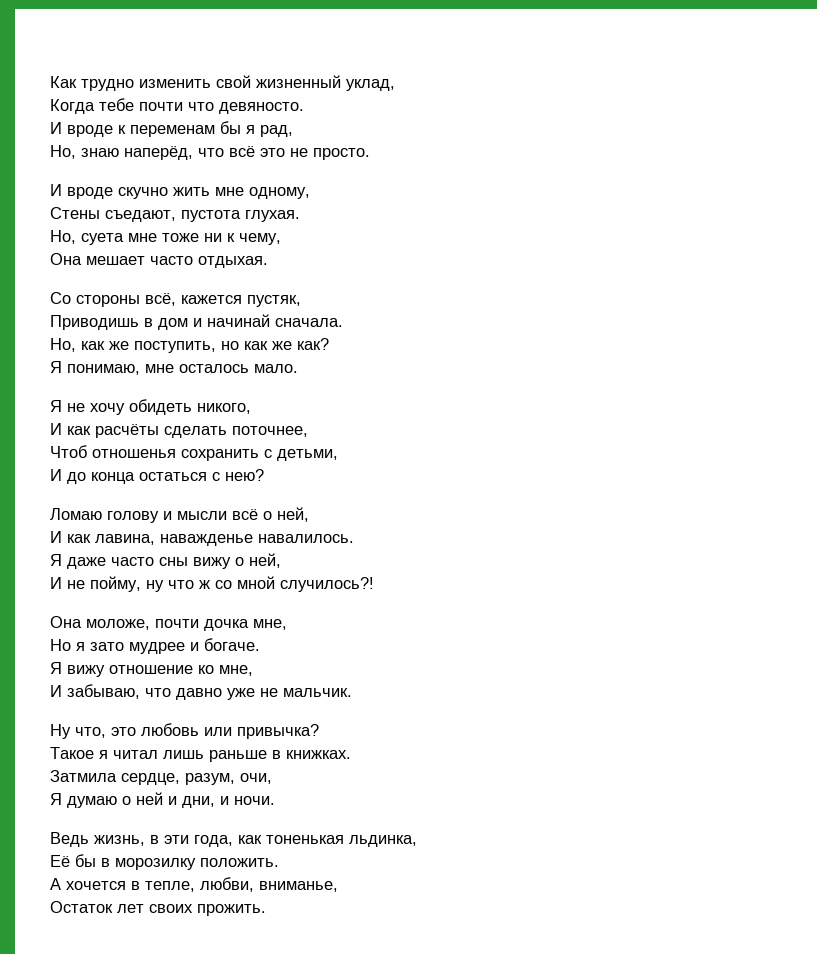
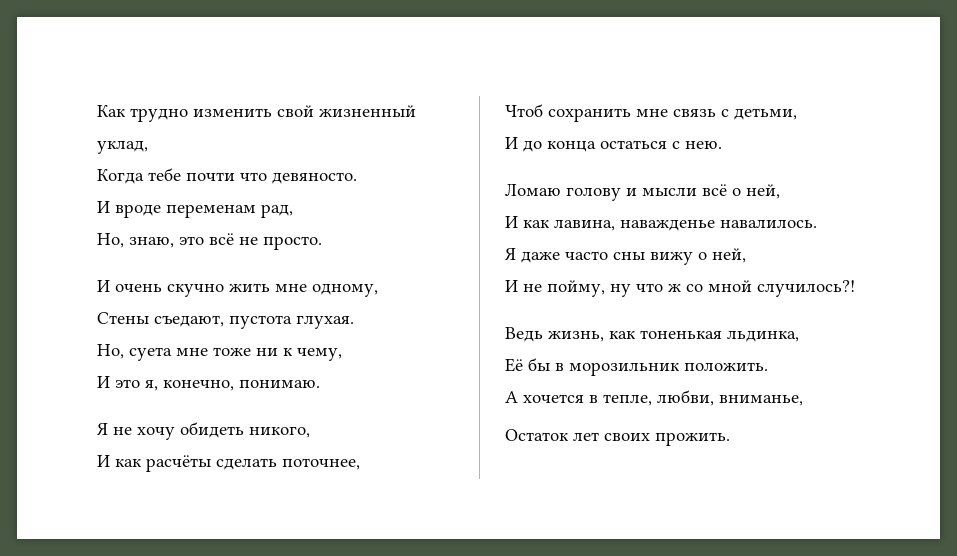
[118,121,293,137] [50,145,285,160] к переменам бы я рад, // Но, знаю наперёд, что всё это -> [166,204,293,218] [97,233,234,248] переменам рад, // Но, знаю, это всё
[67,187,113,199] вроде -> [115,284,162,292] очень
[50,253,268,268] [50,292,301,307] [50,314,343,330] [50,338,329,353] [50,361,298,375] Она мешает часто отдыхая. // Со стороны всё, кажется пустяк, // Приводишь в дом и начинай сначала. // Но, как же поступить, но как же как? // Я понимаю, мне осталось мало. -> [97,376,320,391] И это я, конечно, понимаю.
[92,449,259,461] отношенья сохранить -> [548,108,716,122] сохранить мне связь
[225,469,264,481] нею? -> [685,141,722,149] нею.
[50,616,287,631] [50,638,260,654] [50,662,253,677] [50,684,352,700] [50,723,319,739] [50,747,351,762] [50,770,272,785] [50,792,275,808] // Она моложе, почти дочка мне, // Но я зато мудрее и богаче. // Я вижу отношение ко мне, // И забываю, что давно уже не мальчик. // Ну что, это любовь или привычка? // Такое я читал лишь раньше в книжках. // Затмила сердце, разум, очи, // Я думаю о ней и дни, и ночи. -> (855, 288) none
[150,835,233,847] в эти года, -> (604, 336) none
[115,858,196,870] морозилку -> [569,362,680,376] морозильник

